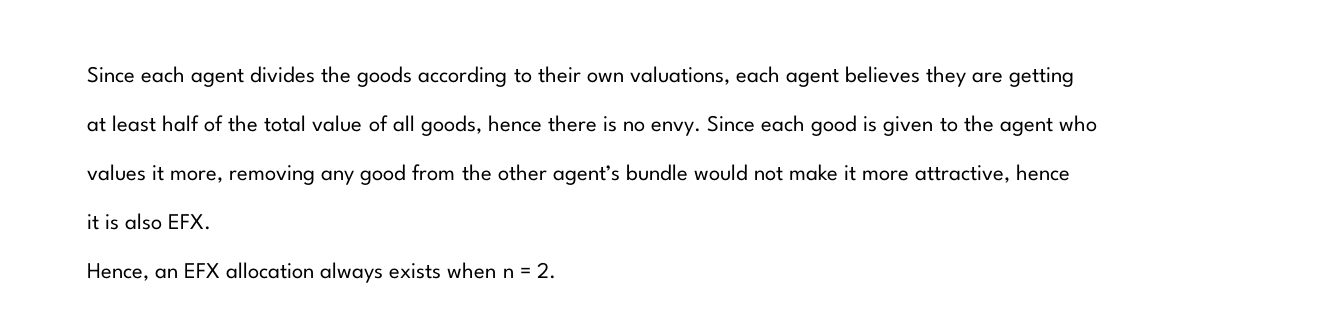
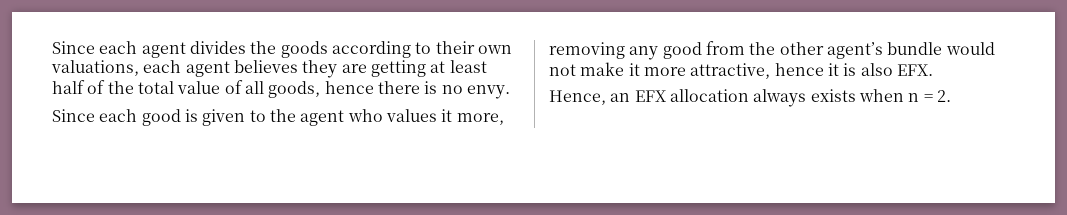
(1075, 77) // -> (426, 68) none
(702, 128) none -> (510, 92) //
(1097, 123) // -> (383, 115) none
(1071, 172) // -> (824, 69) none

